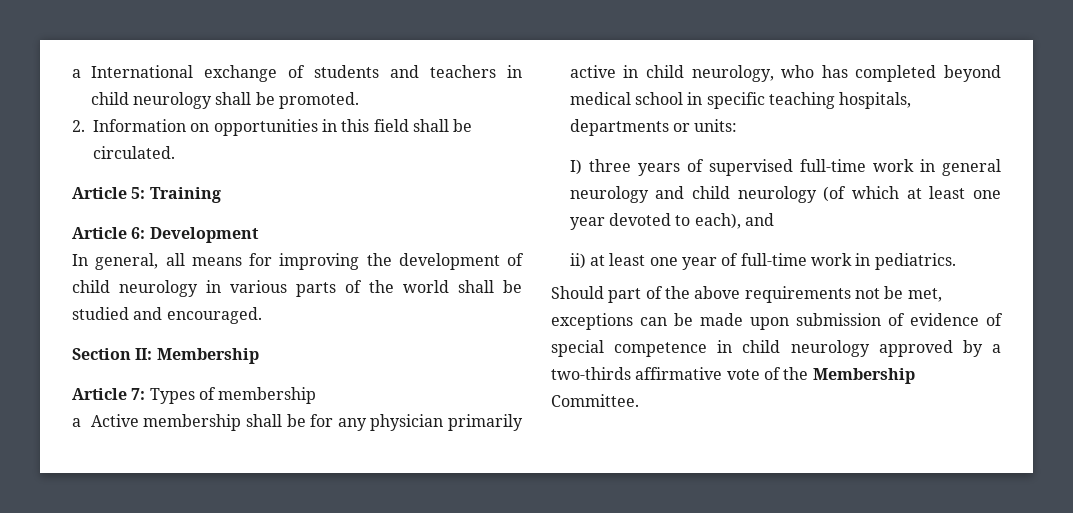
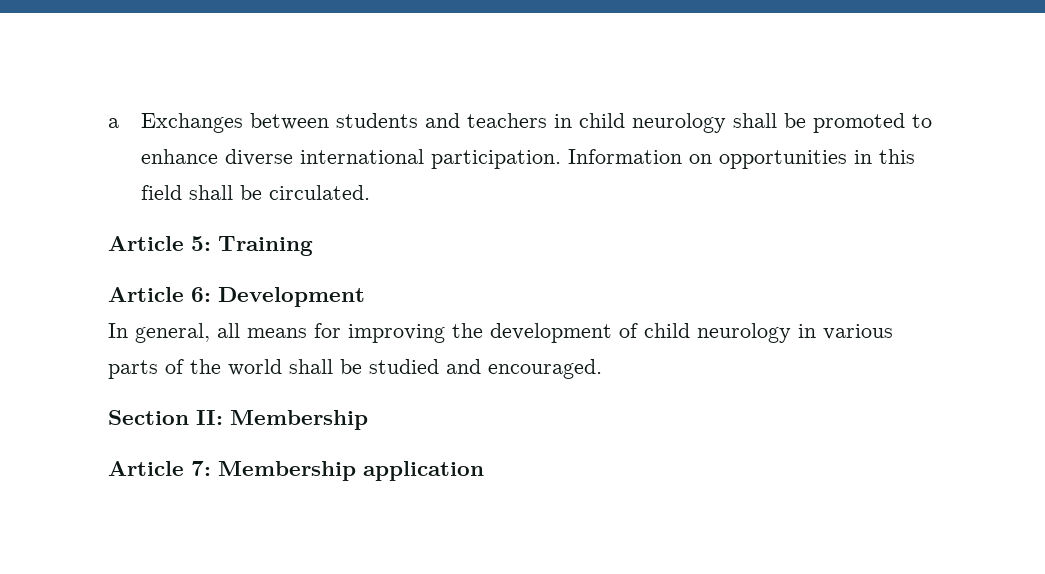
[72,65,305,82] a International exchange of -> [108,113,329,133] a Exchanges between
[278,92,359,109] [72,120,85,132] promoted. // 2. -> [812,113,932,133] [140,149,561,169] promoted to enhance diverse international participation.
[149,387,317,404] [72,414,523,431] [569,65,1001,82] [569,92,912,109] [569,119,738,136] [569,159,1002,176] [569,186,1002,203] [569,213,774,230] [569,253,956,270] [551,286,942,303] [551,313,1003,330] [551,340,1001,357] [551,367,915,384] [551,394,639,407] Types of membership // a Active membership shall be for any physician primarily active in child neurology, who has completed beyond medical school in specific teaching hospitals, departments or units: // I) three years of supervised full-time work in general neurology and child neurology (of which at least one year devoted to each), and // ii) at least one year of full-time work in pediatrics. // Should part of the above requirements not be met, exceptions can be made upon submission of evidence of special competence in child neurology approved by a two-thirds affirmative vote of the Membership Committee. -> [218,461,484,481] Membership application

